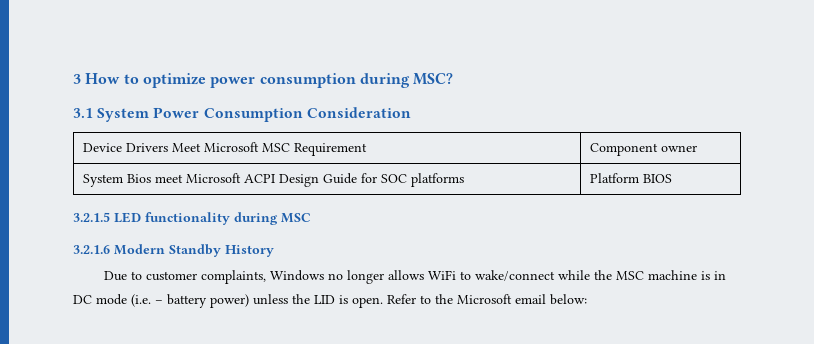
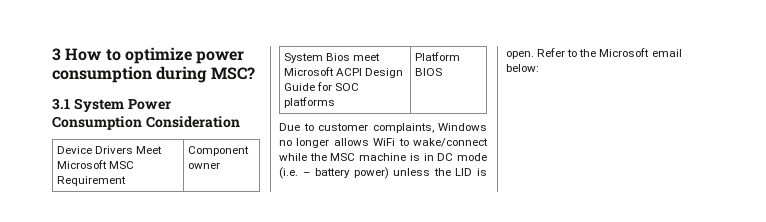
[73,212,311,225] [73,244,274,257] // 3.2.1.5 LED functionality during MSC // 3.2.1.6 Modern Standby History -> (442, 72) none

